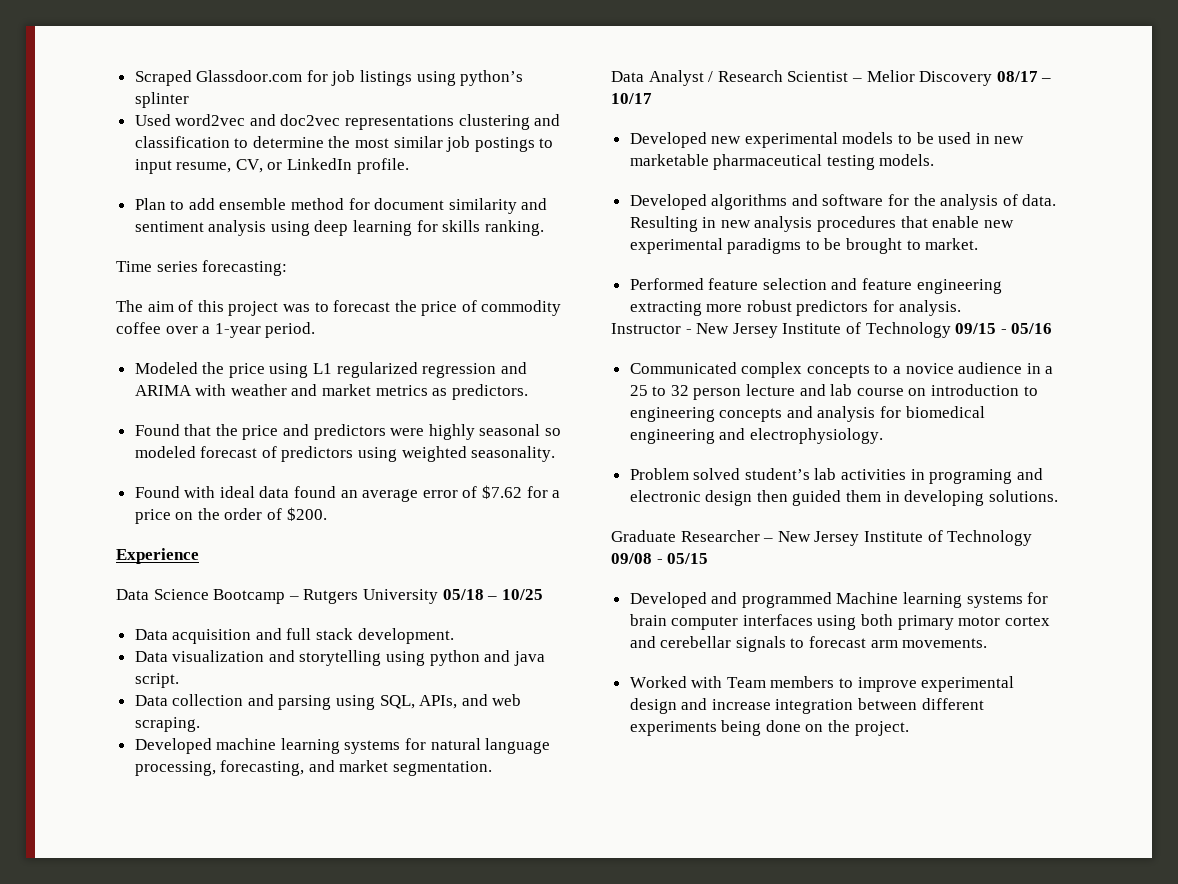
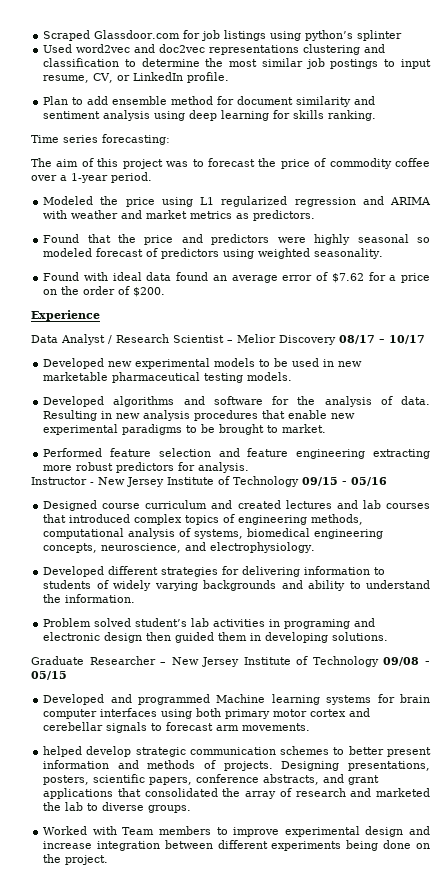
[116,589,543,604] [134,628,454,644] [134,650,545,666] [134,673,179,688] [134,694,522,710] [134,717,200,732] [134,738,551,754] [134,760,493,776] // Data Science Bootcamp – Rutgers University 05/18 – 10/25 // Data acquisition and full stack development. // Data visualization and storytelling using python and java script. // Data collection and parsing using SQL, APIs, and web scraping. // Developed machine learning systems for natural language processing, forecasting, and market segmentation. -> (100, 315) none
[629,362,1054,378] [629,384,1038,400] [629,406,985,422] [629,428,883,444] Communicated complex concepts to a novice audience in a 25 to 32 person lecture and lab course on introduction to engineering concepts and analysis for biomedical engineering and electrophysiology. -> [43,500,431,511] [43,514,364,525] [43,528,384,539] [43,542,316,553] [43,566,386,577] [43,580,431,591] [43,594,136,603] Designed course curriculum and created lectures and lab courses that introduced complex topics of engineering methods, computational analysis of systems, biomedical engineering concepts, neuroscience, and electrophysiology. // Developed different strategies for delivering information to students of widely varying backgrounds and ability to understand the information.
(988, 643) none -> [43,746,431,757] [43,760,430,771] [43,774,380,785] [43,788,431,799] [43,802,192,813] // helped develop strategic communication schemes to better present information and methods of projects. Designing presentations, posters, scientific papers, conference abstracts, and grant applications that consolidated the array of research and marketed the lab to diverse groups.

